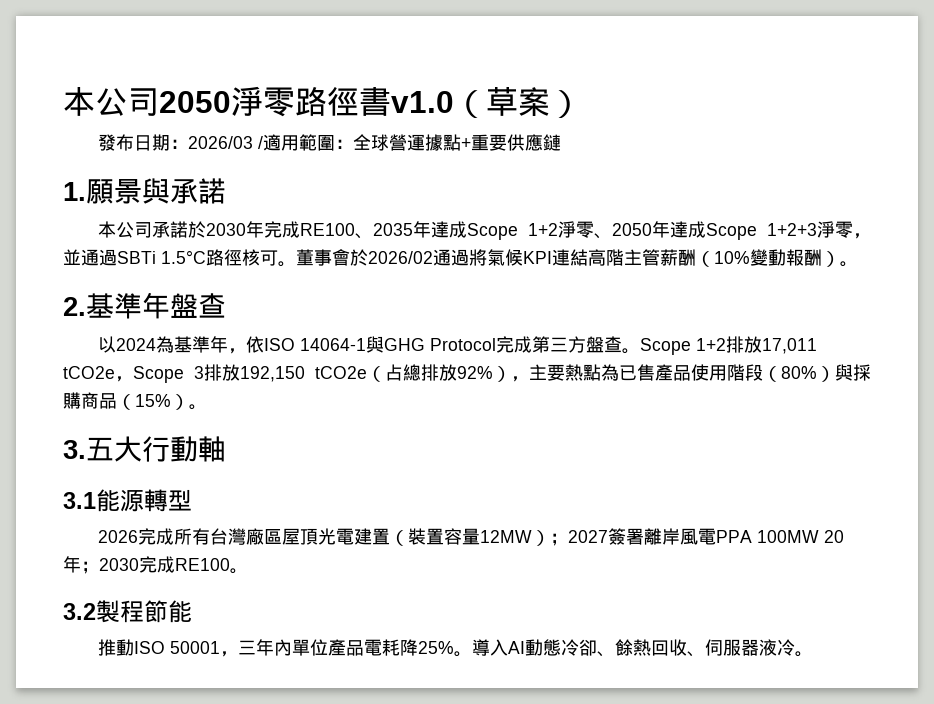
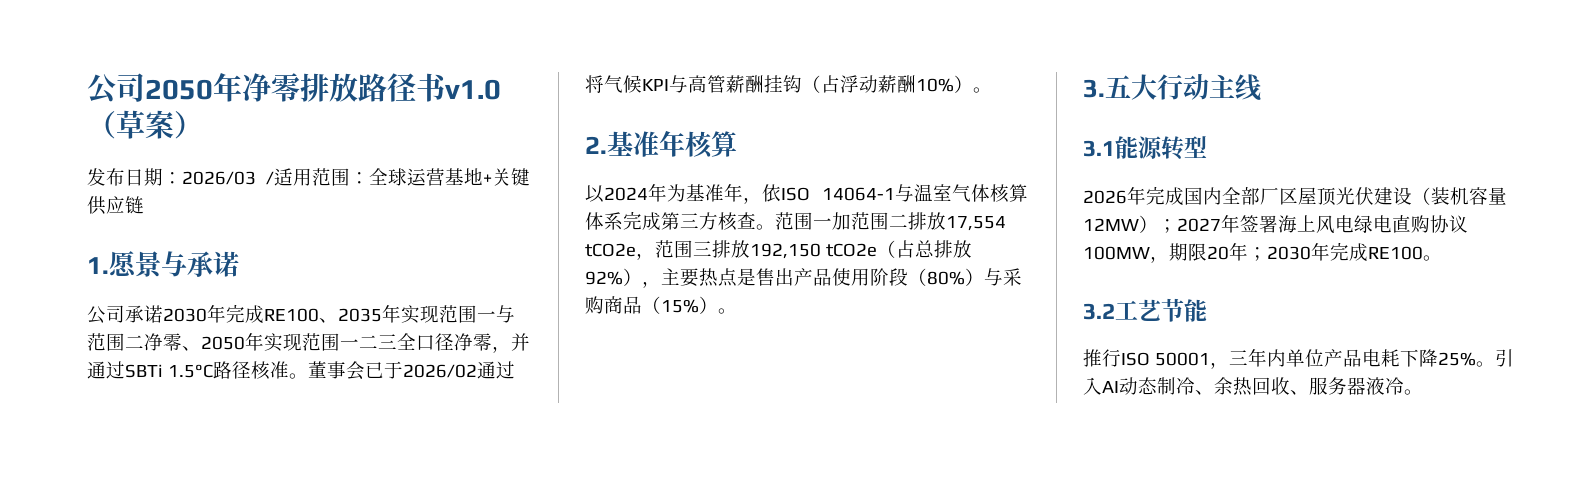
[63,87,95,116] 本 -> (87, 89) none
[231,86,391,117] 淨零路徑書 -> [213,73,446,102] 年净零排放路径书
[97,134,116,151] 發 -> [87,168,106,186] 发
[262,134,561,151] [63,178,226,204] [97,221,206,238] 適用範圍：全球營運據點+重要供應鏈 // 1.願景與承諾 // 本公司承諾於 -> [274,168,530,186] [87,196,144,215] [87,251,239,278] [87,305,163,324] 适用范围：全球运营基地+关键供应链 // 1.愿景与承诺 // 公司承诺
[430,221,871,240] [63,249,822,267] 達成Scope 1+2淨零、2050年達成Scope 1+2+3淨零，並通過SBTi 1.5°C路徑核可。董事會於2026/02通過將氣候KPI連結高階主管薪酬（10%變動報酬 -> [401,305,515,324] [87,332,530,353] [87,361,515,380] [585,75,954,93] 实现范围一与范围二净零、2050年实现范围一二三全口径净零，并通过SBTi 1.5°C路径核准。董事会已于2026/02通过将气候KPI与高管薪酬挂钩（占浮动薪酬10%
[114,292,226,319] 準年盤查 -> [633,130,737,159] 准年核算
[155,336,210,353] 為基準 -> [648,183,724,202] 年为基准
[365,336,817,355] [63,366,204,383] 與GHG Protocol完成第三方盤查。Scope 1+2排放17,011 tCO2e，Scope 3 -> [895,184,1028,203] [585,211,1006,231] [585,240,712,260] 与温室气体核算体系完成第三方核查。范围一加范围二排放17,554 tCO2e，范围三
[403,364,421,381] 總 -> [914,240,934,258] 总
[565,364,745,381] 熱點為已售產品使用階 -> [699,268,889,287] 热点是售出产品使用阶
[835,364,871,381] [63,392,81,409] 與採購 -> [984,268,1022,286] [585,296,604,314] 与采购
[170,436,226,462] 動軸 -> [1183,73,1261,101] 动主线
[144,489,168,512] 轉 -> [1161,136,1184,160] 转
[137,528,819,546] 完成所有台灣廠區屋頂光電建置（裝置容量12MW）；2027簽署離岸風電PPA 100MW -> [1127,186,1507,206] [1083,214,1468,234] [1083,243,1207,263] 年完成国内全部厂区屋顶光伏建设（装机容量12MW）；2027年签署海上风电绿电直购协议100MW，期限
(139, 564) none -> [1311,242,1330,261] 年
[96,600,168,623] 製程節 -> [1115,298,1184,322] 工艺节
[115,639,134,656] 動 -> [1102,349,1121,367] 行
[273,639,741,657] 內單位產品電耗降25%。導入AI動態冷卻、餘熱回收、伺服 -> [1266,349,1514,367] [1083,377,1347,396] 内单位产品电耗下降25%。引入AI动态制冷、余热回收、服务

